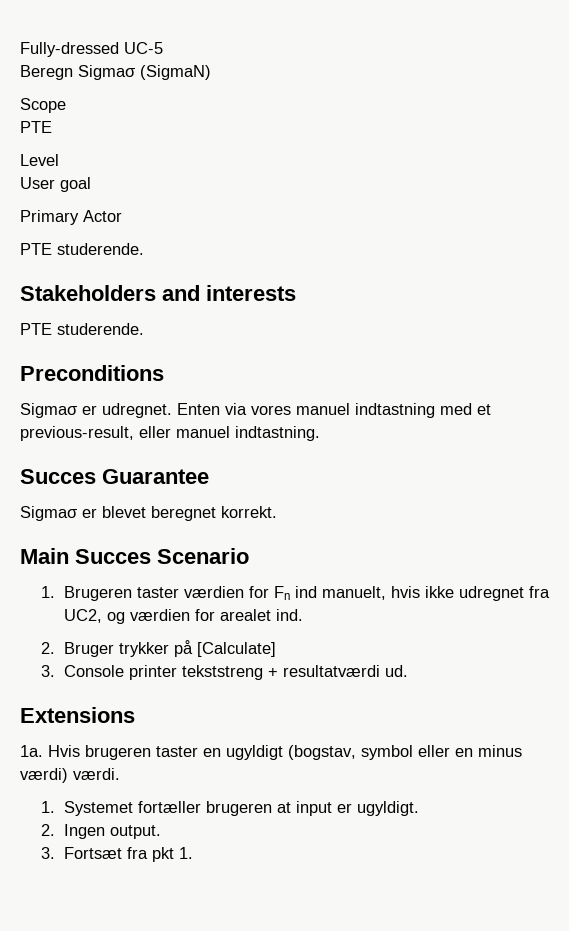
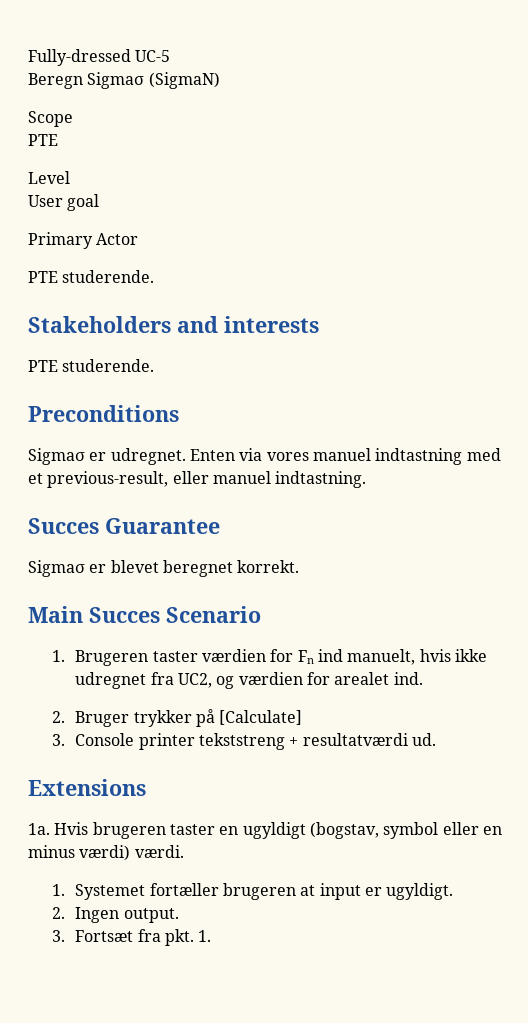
[151,847,174,862] pkt -> [165,929,195,946] pkt.

